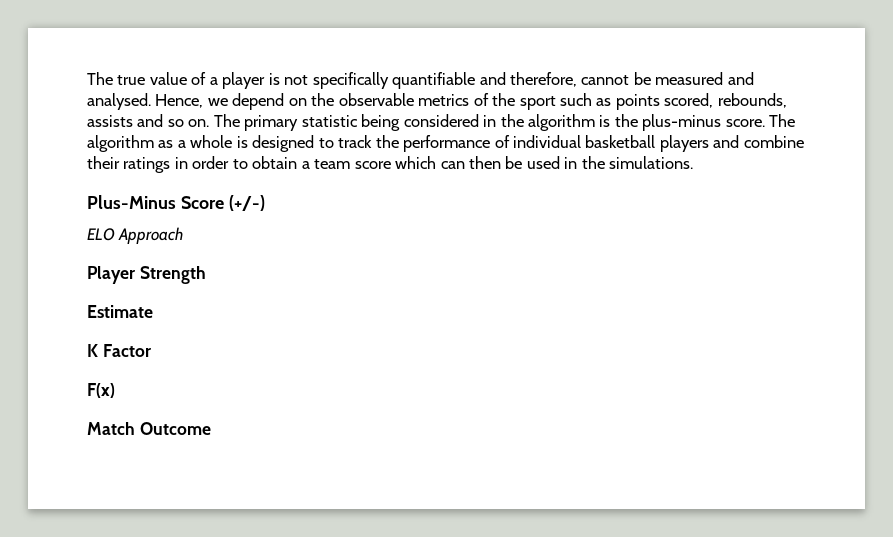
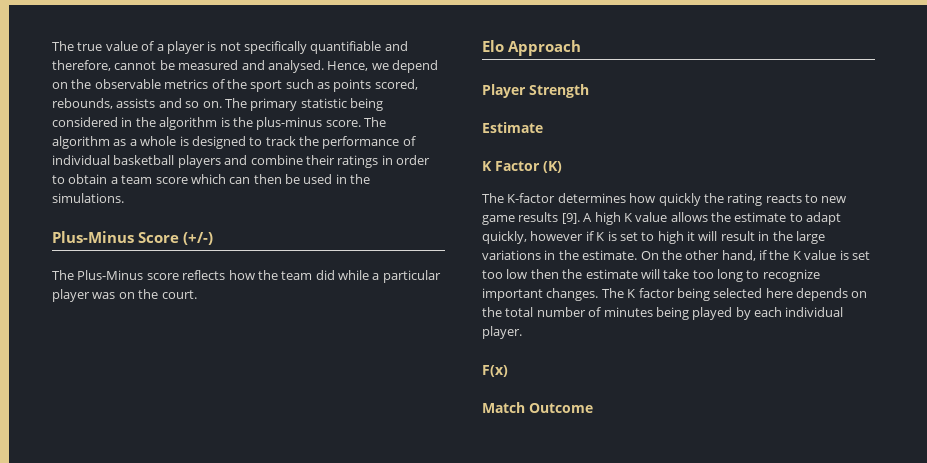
[87,228,115,241] ELO -> [52,270,441,283] [52,289,197,302] [482,40,504,52] The Plus-Minus score reflects how the team did while a particular player was on the court. // Elo
(151, 350) none -> [543,161,562,173] [482,193,847,206] [482,212,842,225] [482,231,825,244] [482,250,870,261] [482,269,820,282] [482,288,868,301] [482,307,844,320] [482,326,522,339] (K) // The K-factor determines how quickly the rating reacts to new game results [9]. A high K value allows the estimate to adapt quickly, however if K is set to high it will result in the large variations in the estimate. On the other hand, if the K value is set too low then the estimate will take too long to recognize important changes. The K factor being selected here depends on the total number of minutes being played by each individual player.

